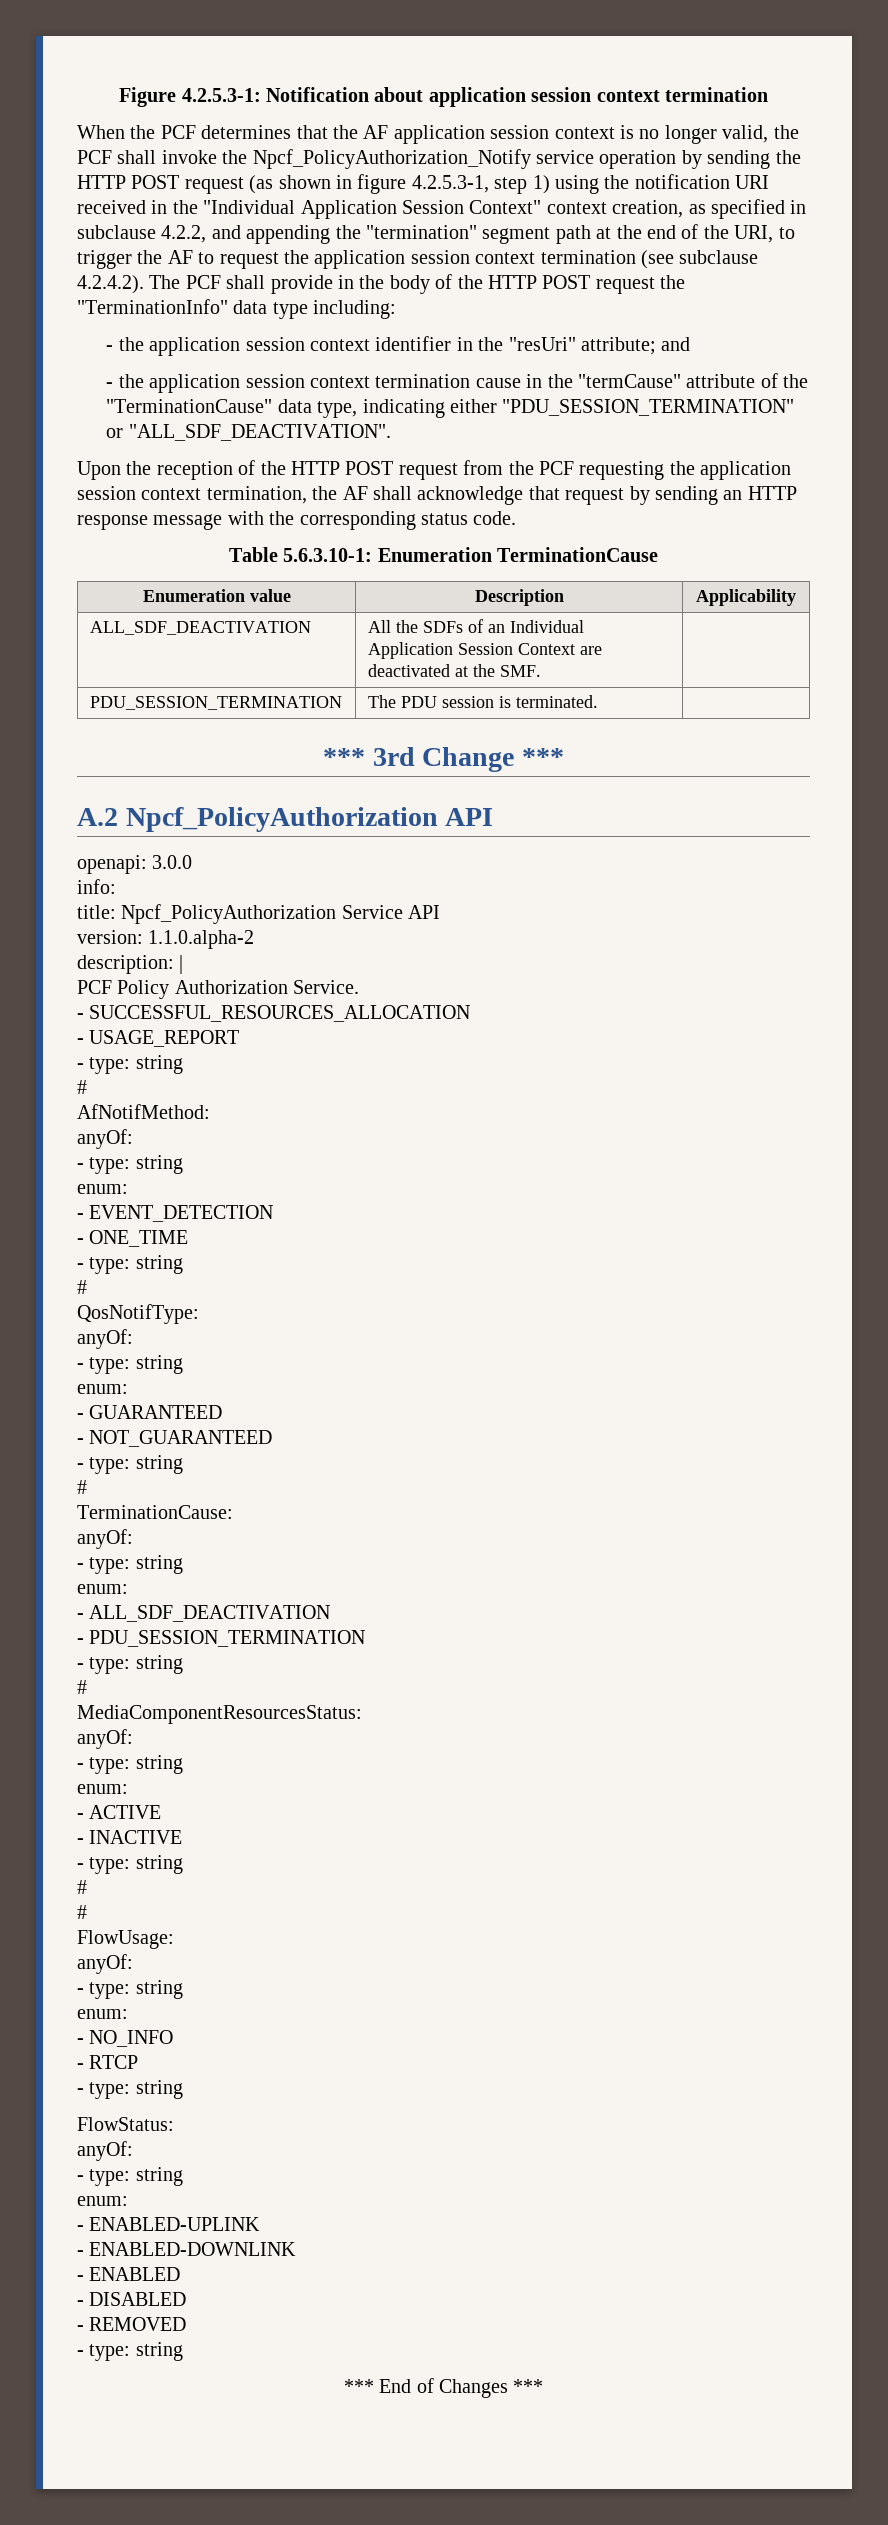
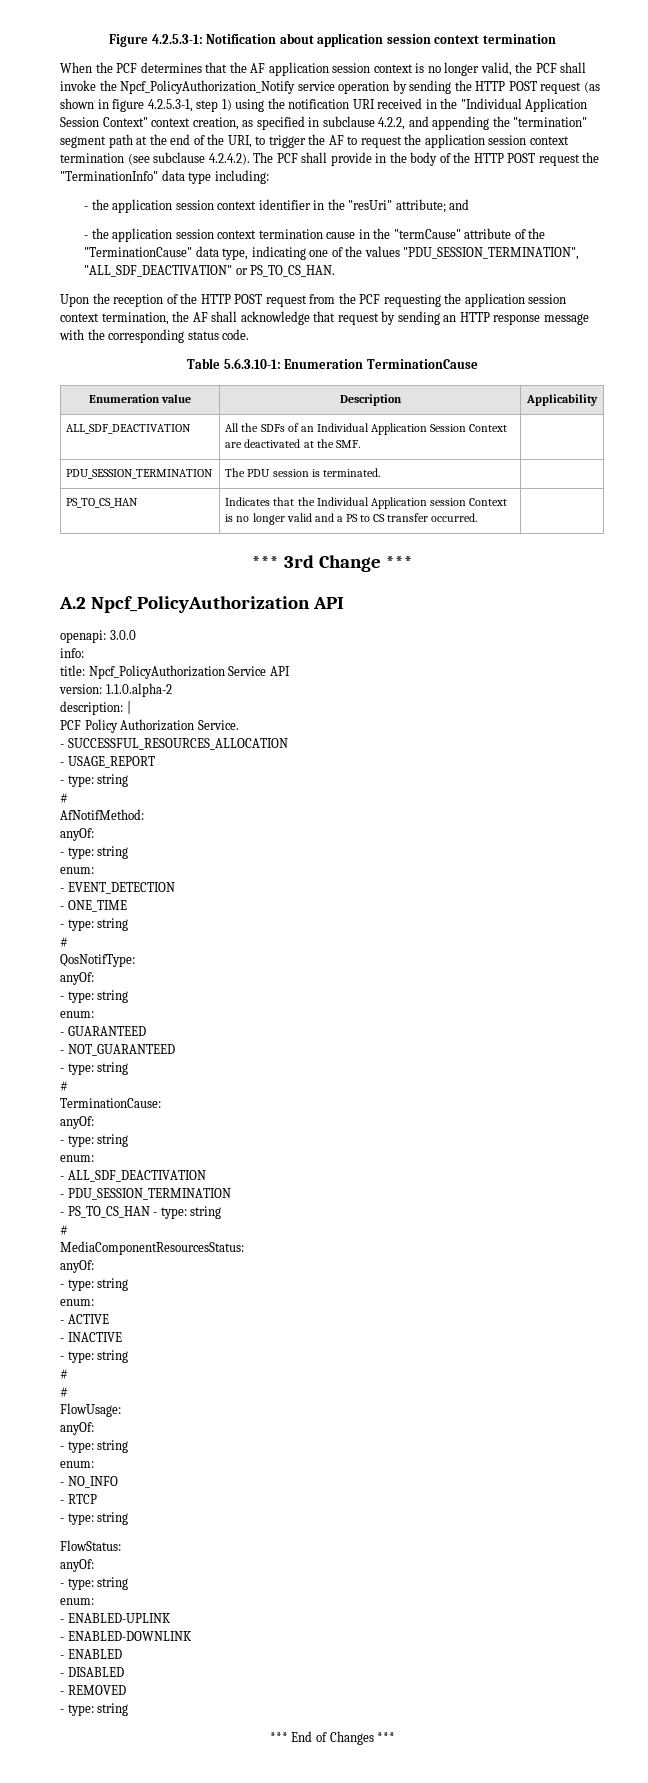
[450,399,795,416] [106,424,391,441] either "PDU_SESSION_TERMINATION" or "ALL_SDF_DEACTIVATION". -> [309,246,580,260] [84,265,336,277] one of the values "PDU_SESSION_TERMINATION", "ALL_SDF_DEACTIVATION" or PS_TO_CS_HAN.
(598, 701) none -> [66,498,139,508] [225,497,507,509] [225,513,478,525] // PS_TO_CS_HAN | Indicates that the Individual Application session Context is no longer valid and a PS to CS transfer occurred. |
(84, 1666) none -> [67,1206,158,1218] PS_TO_CS_HAN -

